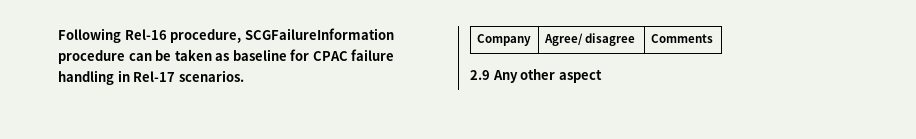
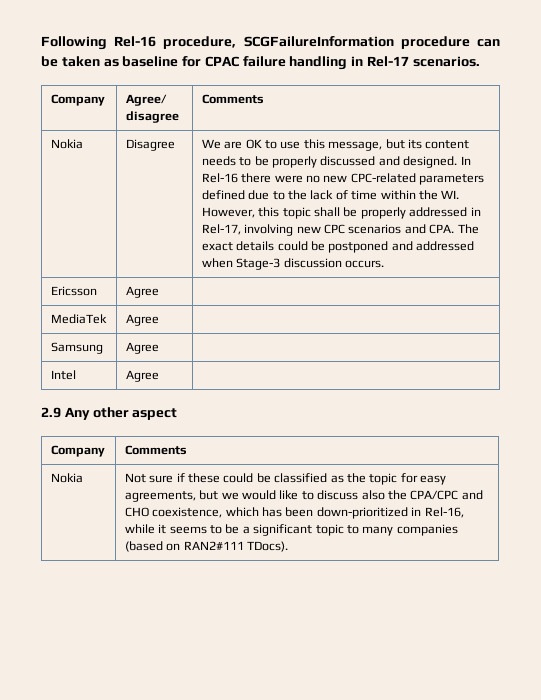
[470,69,602,83] // 2.9 Any other aspect -> [50,139,83,149] [125,139,175,151] [201,139,470,151] [201,156,471,168] [201,173,485,185] [201,190,460,200] [201,207,481,219] [201,224,479,236] [201,241,475,253] [201,258,385,270] [50,286,97,296] [125,286,159,298] [50,314,107,324] [125,314,159,326] [50,342,103,354] [125,342,159,354] [50,370,76,380] [125,370,159,382] [41,407,178,420] [50,445,105,457] [124,445,187,455] [50,473,83,483] [124,473,447,485] [124,490,483,502] [124,507,464,519] [124,524,458,536] [124,541,289,552] // Nokia | Disagree | We are OK to use this message, but its content needs to be properly discussed and designed. In Rel-16 there were no new CPC-related parameters defined due to the lack of time within the WI. However, this topic shall be properly addressed in Rel-17, involving new CPC scenarios and CPA. The exact details could be postponed and addressed when Stage-3 discussion occurs. // Ericsson | Agree | // MediaTek | Agree | // Samsung | Agree | // Intel | Agree | // 2.9 Any other aspect // Company | Comments // Nokia | Not sure if these could be classified as the topic for easy agreements, but we would like to discuss also the CPA/CPC and CHO coexistence, which has been down-prioritized in Rel-16, while it seems to be a significant topic to many companies (based on RAN2#111 TDocs).

